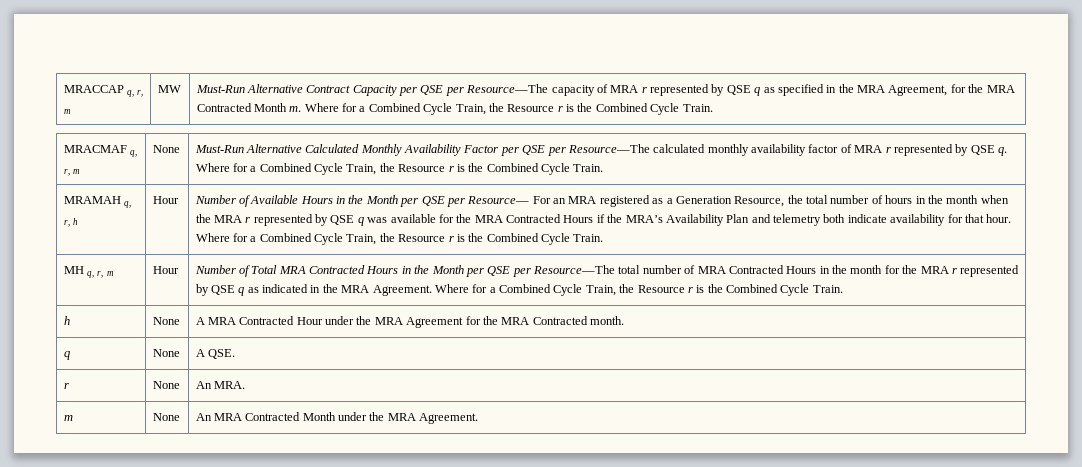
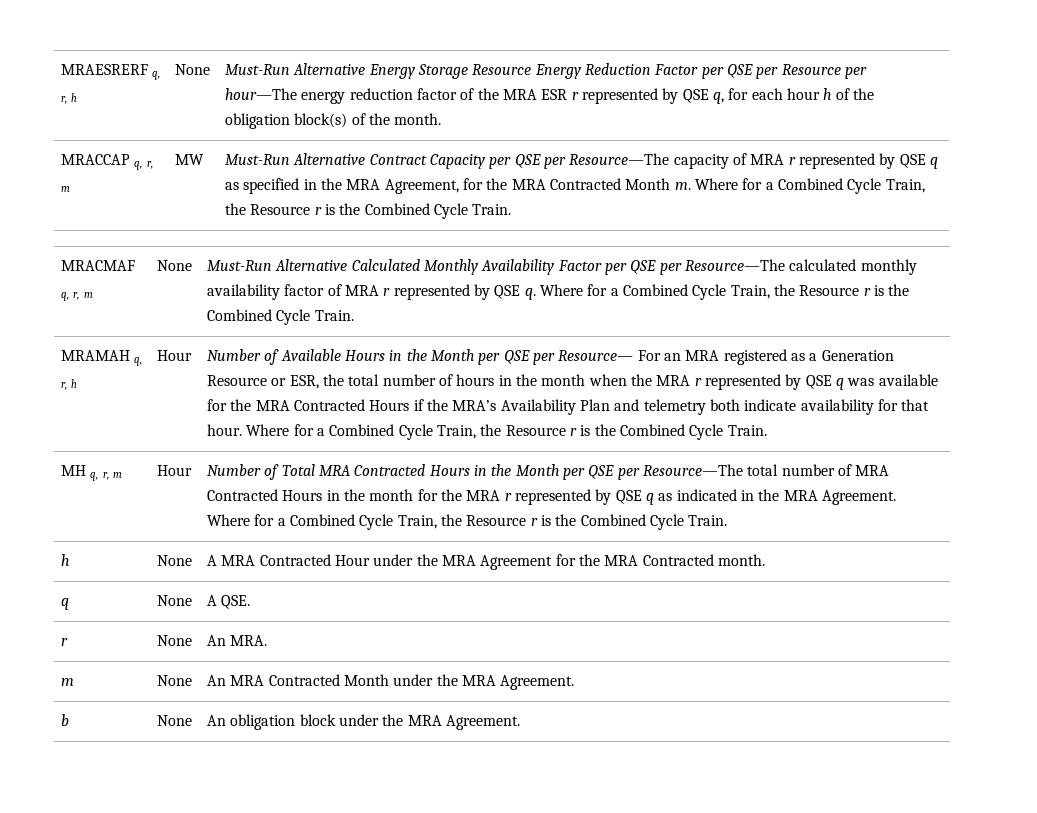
(63, 89) none -> [61,64,161,80] [61,93,78,104] [175,64,211,75] [225,63,867,79] [225,88,874,104] [225,113,442,129] MRAESRERF q, r, h | None | Must-Run Alternative Energy Storage Resource Energy Reduction Factor per QSE per Resource per hour—The energy reduction factor of the MRA ESR r represented by QSE q, for each hour h of the obligation block(s) of the month. //
[734,196,785,207] Resource, -> [207,375,319,389] Resource or ESR,
(479, 418) none -> [61,714,70,726] [157,715,193,726] [207,714,521,730] // b | None | An obligation block under the MRA Agreement.

